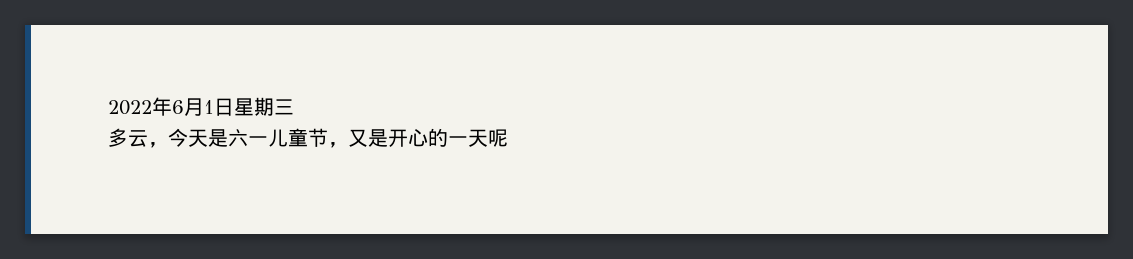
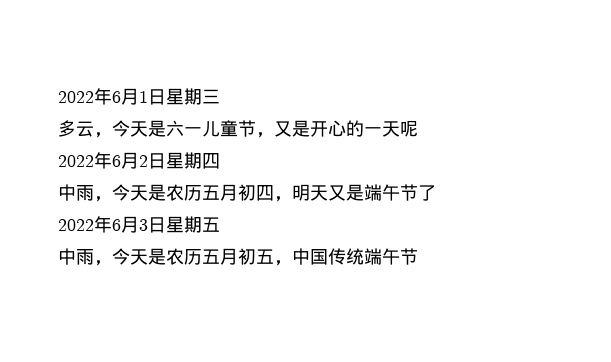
(508, 138) none -> [58,152,220,169] [58,184,436,202] [58,216,220,233] [58,248,418,266] // 2022年6月2日星期四 // 中雨，今天是农历五月初四，明天又是端午节了 // 2022年6月3日星期五 // 中雨，今天是农历五月初五，中国传统端午节

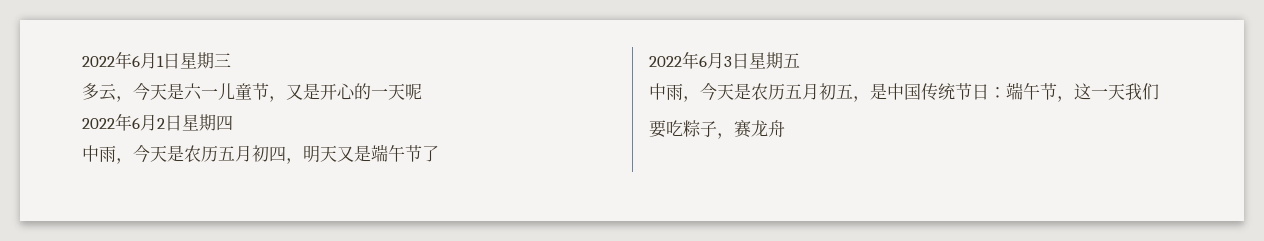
(292, 263) none -> [870,83,887,100] 是
[364,248,418,265] 端午节 -> [955,82,1159,102] [649,120,785,139] 节日：端午节，这一天我们 // 要吃粽子，赛龙舟

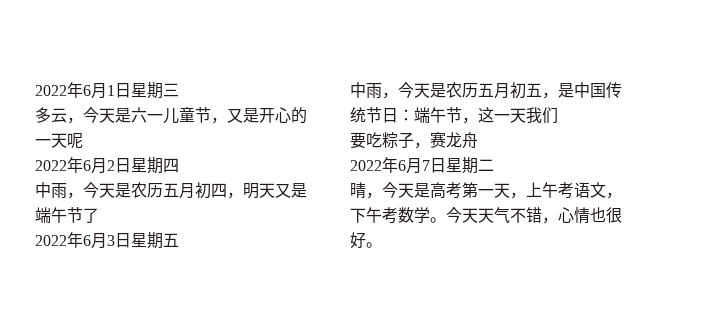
(785, 128) none -> [350,157,494,174] [350,182,622,199] [350,207,622,224] [350,232,382,249] // 2022年6月7日星期二 // 晴，今天是高考第一天，上午考语文，下午考数学。今天天气不错，心情也很好。

